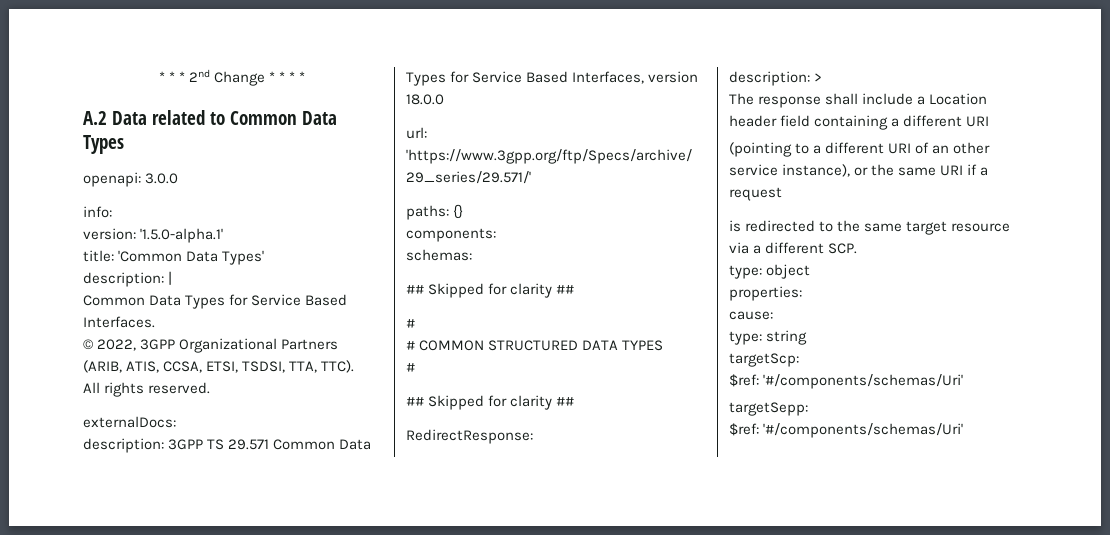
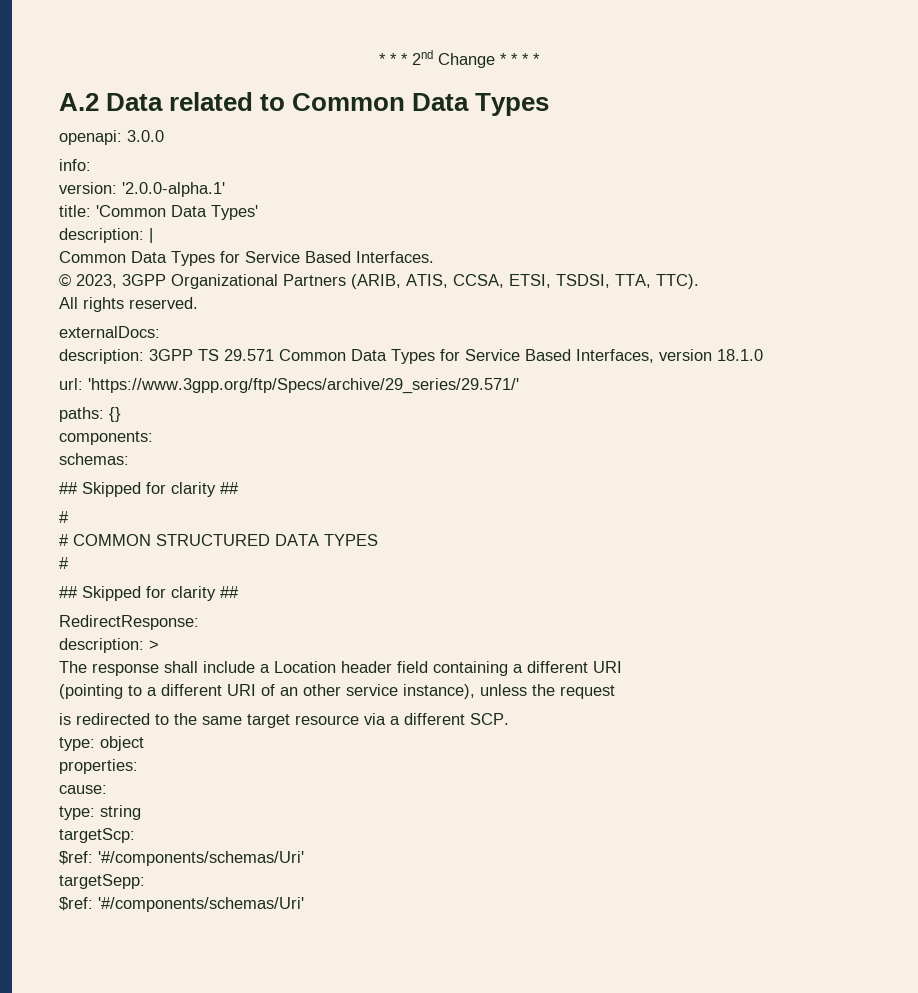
[140,228,224,243] '1.5.0-alpha.1' -> [122,182,225,197] '2.0.0-alpha.1'
[97,339,137,351] 2022, -> [76,274,117,288] 2023,
[406,94,444,105] 18.0.0 -> [717,349,763,361] 18.1.0
[854,164,989,176] or the same URI if a -> [480,684,555,696] unless the

